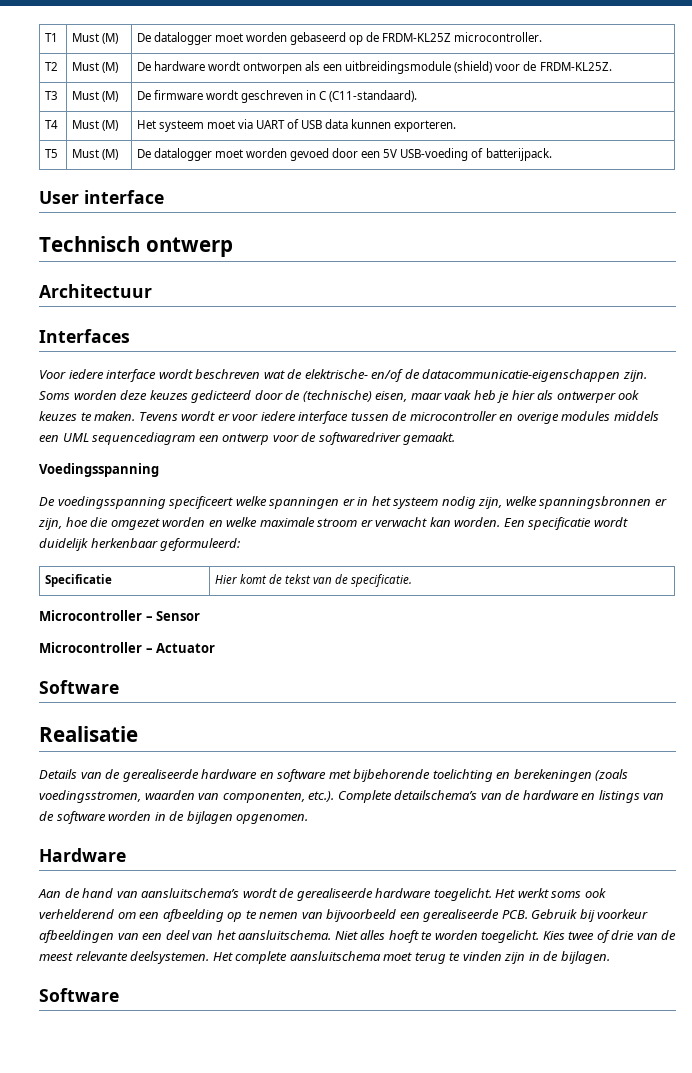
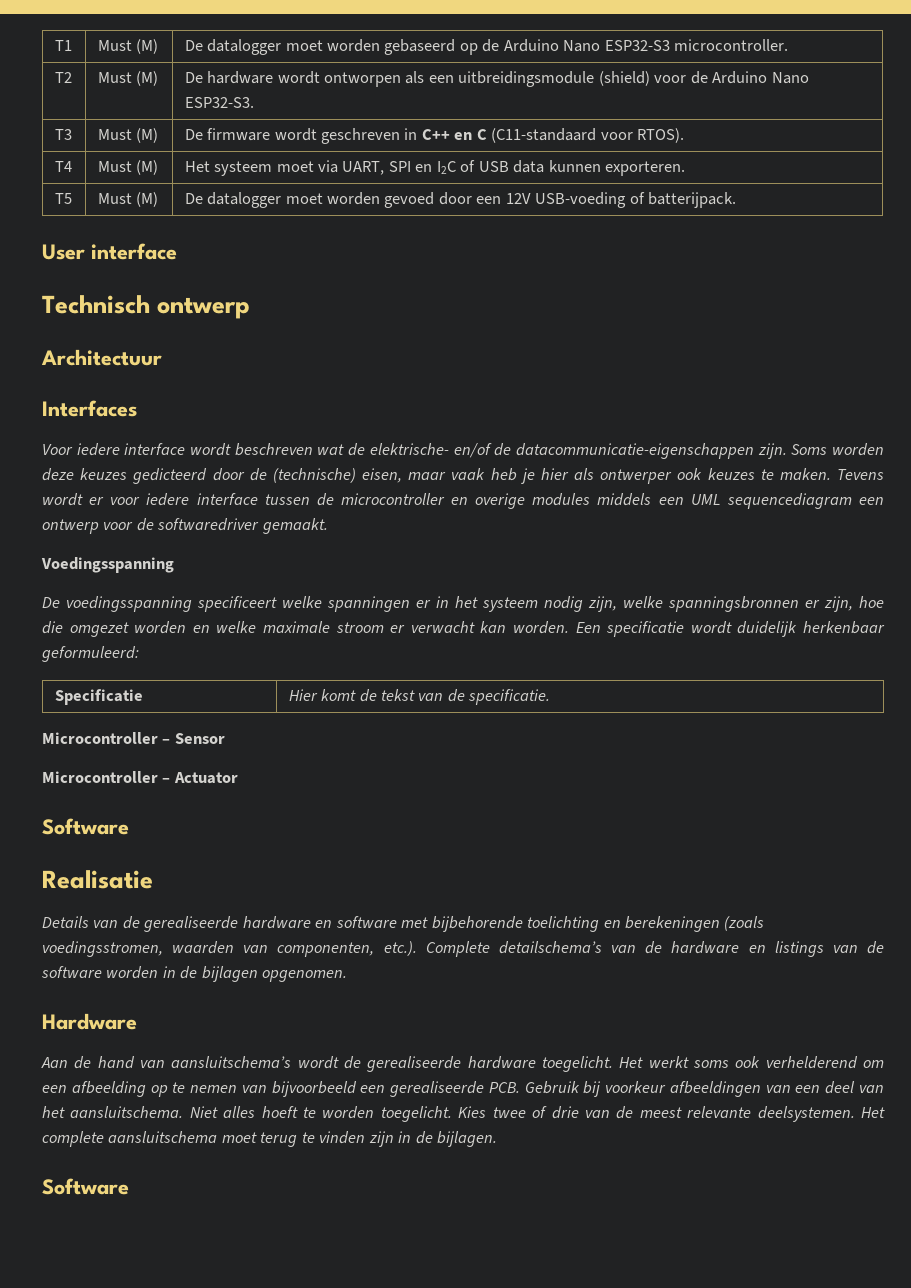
[382,33,452,42] FRDM-KL25Z -> [503,39,670,52] Arduino Nano ESP32-S3
[539,62,612,71] FRDM-KL25Z. -> [712,71,809,84] [184,97,254,108] Arduino Nano ESP32-S3.
[319,90,418,102] C (C11-standaard). -> [421,128,685,143] C++ en C (C11-standaard voor RTOS).
[255,120,285,129] UART -> [342,161,456,175] UART, SPI en I2C
[383,149,398,158] 5V -> [505,193,531,204] 12V

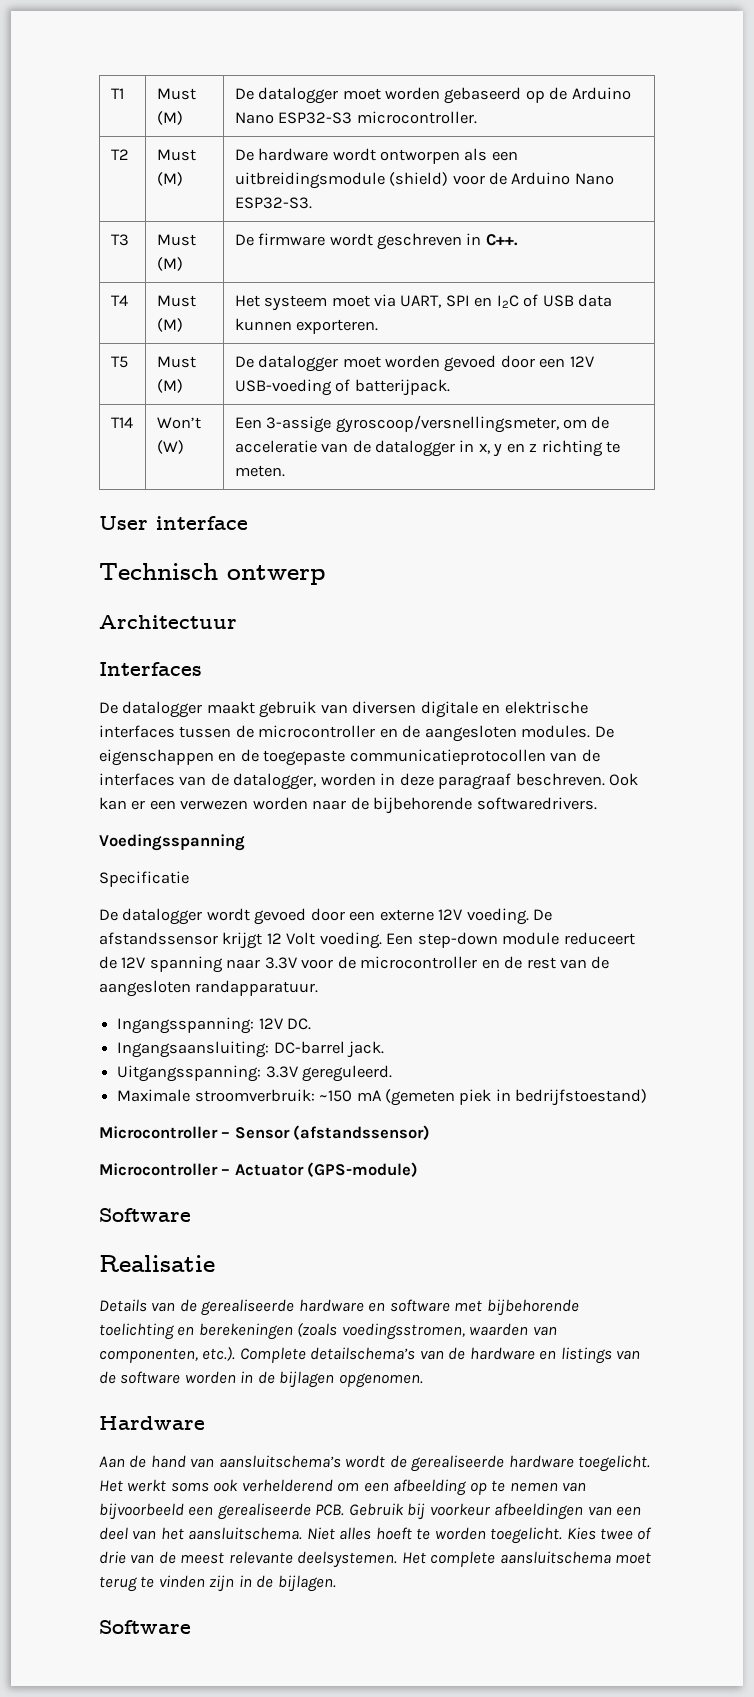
[421,128,685,143] C++ en C (C11-standaard voor RTOS). -> [485,234,518,246] C++.
(737, 200) none -> [110,417,133,428] [156,417,201,429] [156,440,184,454] [234,415,610,433] [234,440,621,457] [234,465,285,477] // T14 | Won’t (W) | Een 3-assige gyroscoop/versnellingsmeter, om de acceleratie van de datalogger in x, y en z richting te meten.
[42,443,885,459] [42,468,884,484] [42,493,884,509] [42,518,328,534] Voor iedere interface wordt beschreven wat de elektrische- en/of de datacommunicatie-eigenschappen zijn. Soms worden deze keuzes gedicteerd door de (technische) eisen, maar vaak heb je hier als ontwerper ook keuzes te maken. Tevens wordt er voor iedere interface tussen de microcontroller en overige modules middels een UML sequencediagram een ontwerp voor de softwaredriver gemaakt. -> [99,701,588,718] [99,725,614,742] [99,749,600,766] [99,773,639,790] [99,797,597,814] De datalogger maakt gebruik van diversen digitale en elektrische interfaces tussen de microcontroller en de aangesloten modules. De eigenschappen en de toegepaste communicatieprotocollen van de interfaces van de datalogger, worden in deze paragraaf beschreven. Ook kan er een verwezen worden naar de bijbehorende softwaredrivers.
[42,596,884,612] [42,621,886,637] [42,646,139,662] [54,689,143,705] [288,689,551,705] // De voedingsspanning specificeert welke spanningen er in het systeem nodig zijn, welke spanningsbronnen er zijn, hoe die omgezet worden en welke maximale stroom er verwacht kan worden. Een specificatie wordt duidelijk herkenbaar geformuleerd: // Specificatie | Hier komt de tekst van de specificatie. -> [99,871,189,887] [99,908,553,925] [99,932,635,949] [99,956,610,973] [99,980,319,997] [117,1017,312,1034] [117,1041,385,1058] [117,1065,393,1082] [117,1089,648,1106] // Specificatie // De datalogger wordt gevoed door een externe 12V voeding. De afstandssensor krijgt 12 Volt voeding. Een step-down module reduceert de 12V spanning naar 3.3V voor de microcontroller en de rest van de aangesloten randapparatuur. // Ingangsspanning: 12V DC. // Ingangsaansluiting: DC-barrel jack. // Uitgangsspanning: 3.3V gereguleerd. // Maximale stroomverbruik: ~150 mA (gemeten piek in bedrijfstoestand)
(225, 738) none -> [293,1125,431,1140] (afstandssensor)
(238, 778) none -> [307,1162,419,1177] (GPS-module)

